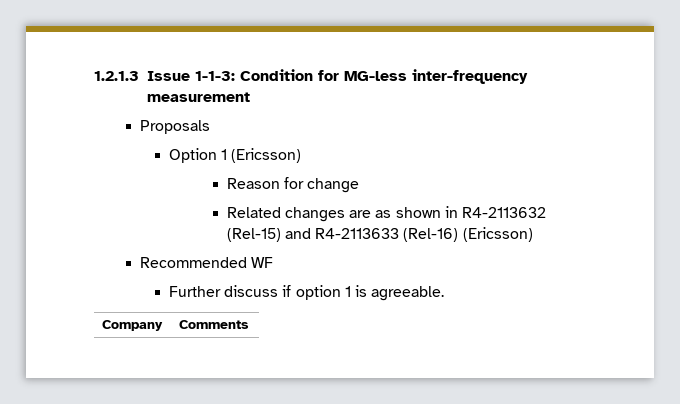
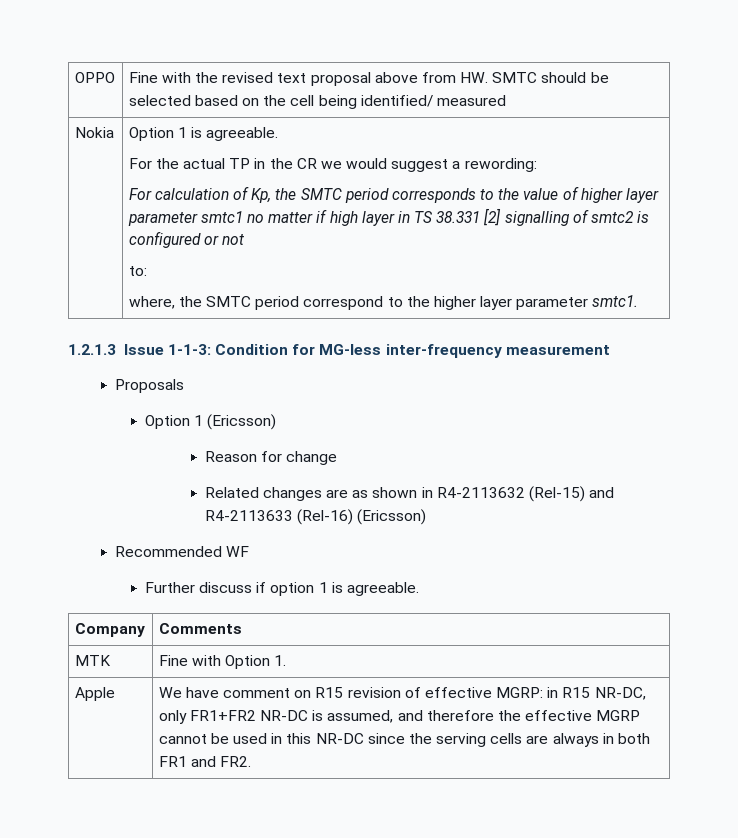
(94, 76) none -> [74,72,115,83] [128,72,609,86] [128,95,506,109] [74,127,114,138] [128,127,279,141] [128,158,537,172] [128,186,659,203] [127,208,650,226] [128,231,244,248] [128,266,147,276] [128,295,639,310] OPPO | Fine with the revised text proposal above from HW. SMTC should be selected based on the cell being identified/ measured // Nokia | Option 1 is agreeable. // For the actual TP in the CR we would suggest a rewording: // For calculation of Kp, the SMTC period corresponds to the value of higher layer parameter smtc1 no matter if high layer in TS 38.331 [2] signalling of smtc2 is configured or not // to: // where, the SMTC period correspond to the higher layer parameter smtc1. //
(250, 324) none -> [74,655,111,666] [158,655,287,669] [74,687,115,701] [158,687,646,700] [158,710,641,724] [158,733,650,747] [158,756,251,767] // MTK | Fine with Option 1. // Apple | We have comment on R15 revision of effective MGRP: in R15 NR-DC, only FR1+FR2 NR-DC is assumed, and therefore the effective MGRP cannot be used in this NR-DC since the serving cells are always in both FR1 and FR2.

